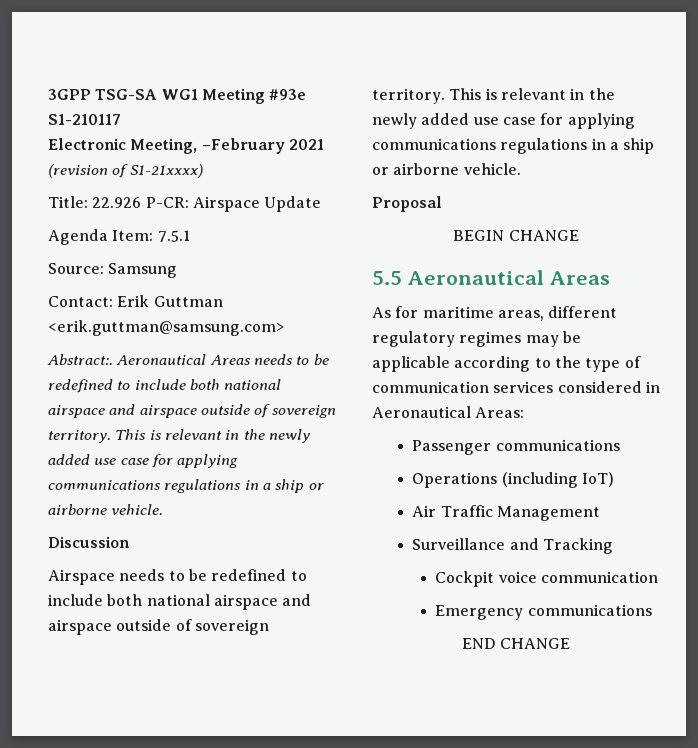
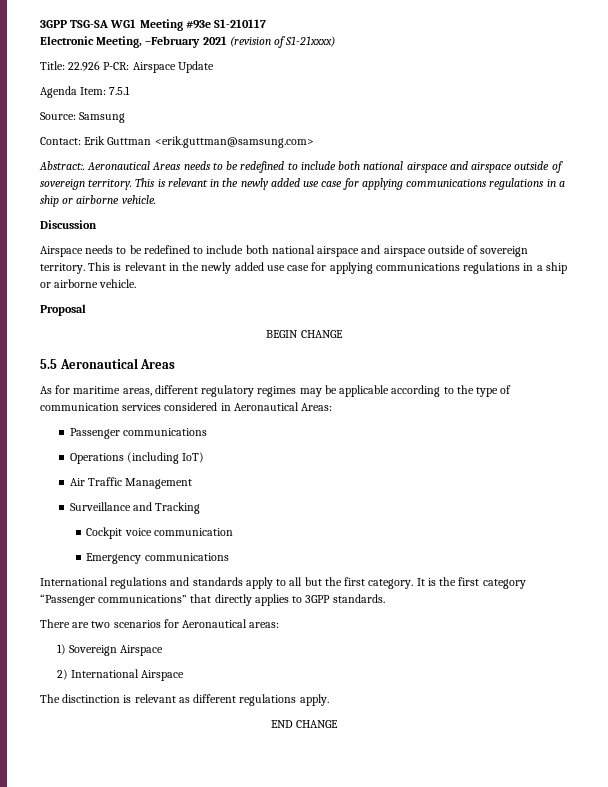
(652, 610) none -> [40,577,526,589] [40,594,385,606] [40,619,280,628] [56,644,164,656] [56,669,185,681] [40,694,329,706] // International regulations and standards apply to all but the first category. It is the first category “Passenger communications” that directly applies to 3GPP standards. // There are two scenarios for Aeronautical areas: // 1) Sovereign Airspace // 2) International Airspace // The disctinction is relevant as different regulations apply.

